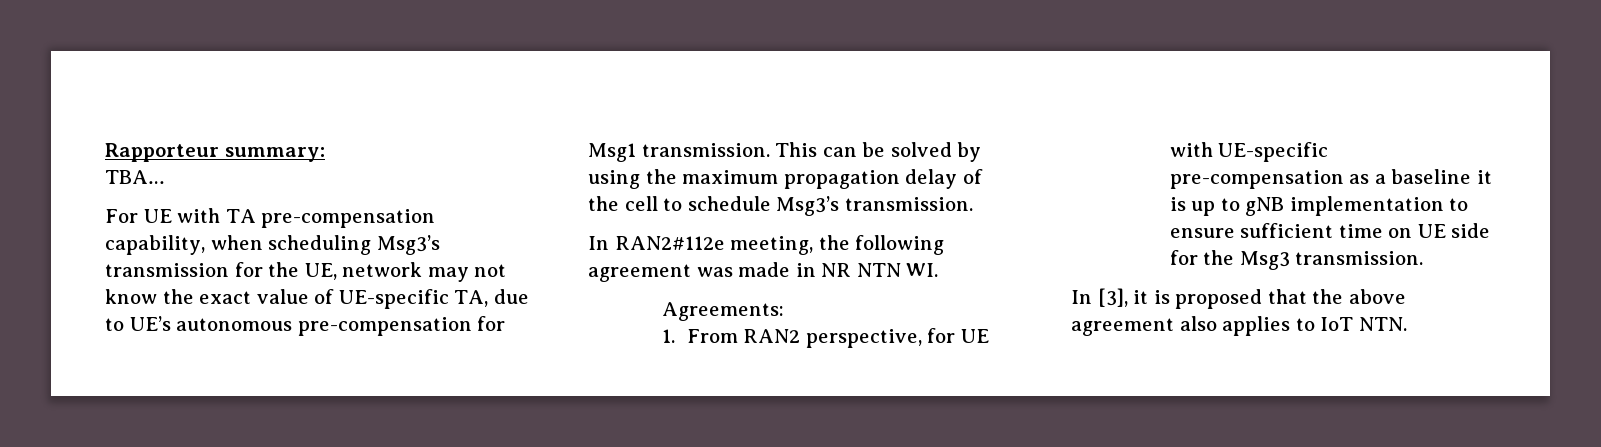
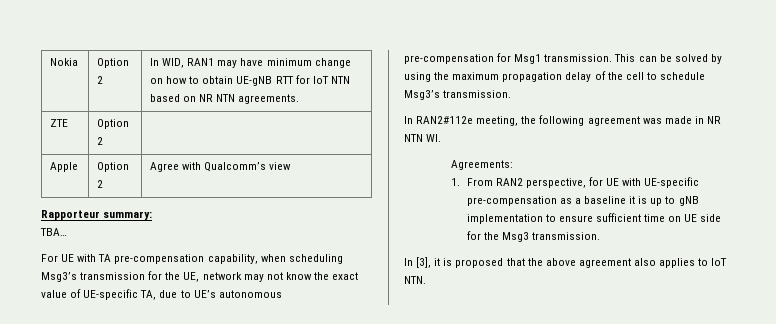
(105, 152) none -> [50,58,79,66] [97,58,130,68] [97,76,104,84] [150,58,351,68] [150,75,350,86] [150,94,300,104] [50,119,69,127] [97,119,130,129] [97,137,104,145] [50,162,79,172] [97,162,130,172] [97,180,104,188] [150,162,292,172] Nokia | Option 2 | In WID, RAN1 may have minimum change on how to obtain UE-gNB RTT for IoT NTN based on NR NTN agreements. // ZTE | Option 2 | // Apple | Option 2 | Agree with Qualcomm’s view //

